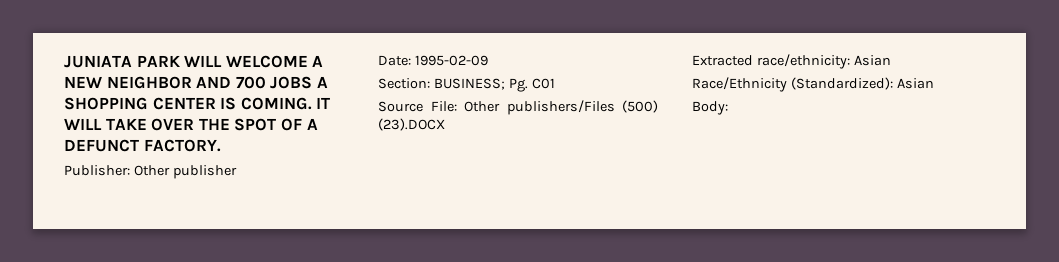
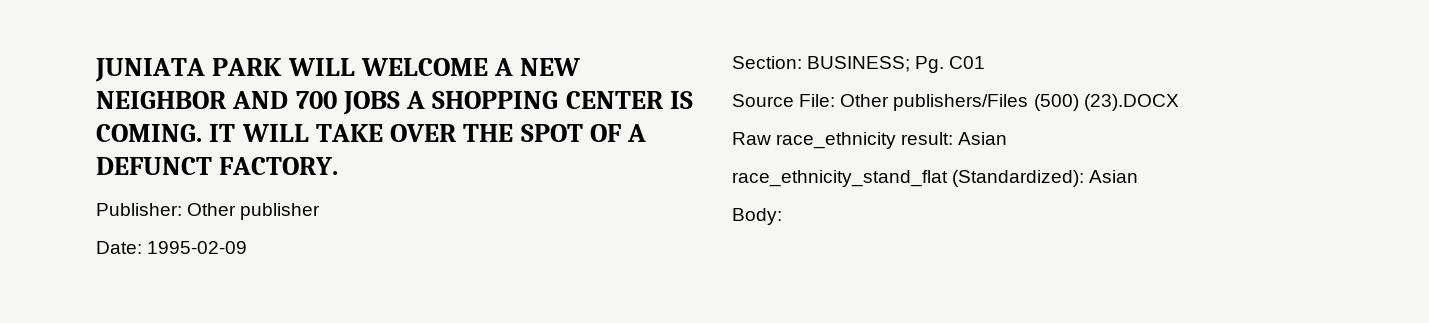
[692,54,891,69] [692,77,787,92] Extracted race/ethnicity: Asian // Race/Ethnicity -> [732,132,1008,149] [732,170,948,187] Raw race_ethnicity result: Asian // race_ethnicity_stand_flat

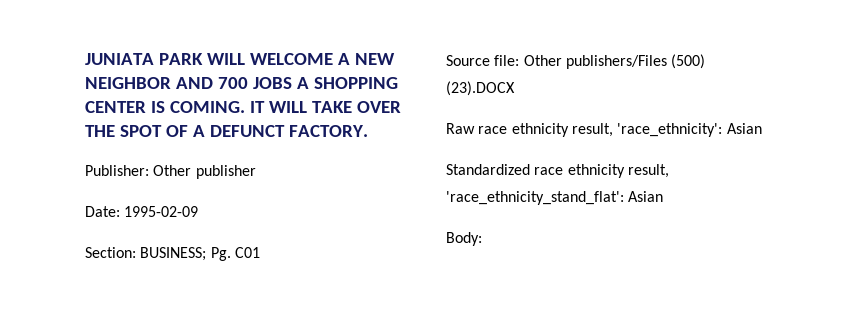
[799,94,836,107] File: -> [494,55,520,66] file:
[776,132,1008,149] [732,170,1085,187] race_ethnicity result: Asian // race_ethnicity_stand_flat (Standardized): -> [478,123,762,137] [446,164,669,178] [446,191,624,205] race ethnicity result, 'race_ethnicity': Asian // Standardized race ethnicity result, 'race_ethnicity_stand_flat':

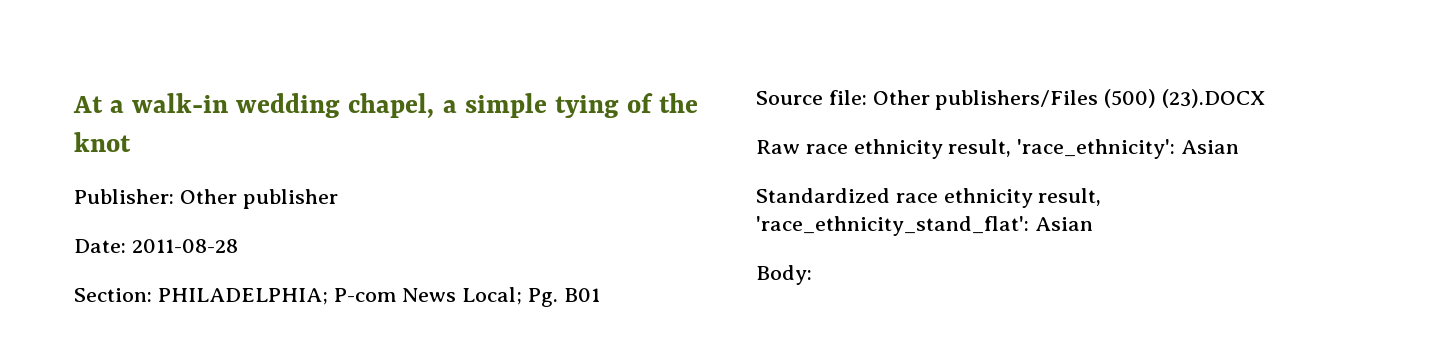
[85,53,395,65] [85,77,398,89] [85,101,401,113] [85,125,368,137] JUNIATA PARK WILL WELCOME A NEW NEIGHBOR AND 700 JOBS A SHOPPING CENTER IS COMING. IT WILL TAKE OVER THE SPOT OF A DEFUNCT FACTORY. -> [73,93,698,119] [74,132,131,152] At a walk-in wedding chapel, a simple tying of the knot
[124,206,199,217] 1995-02-09 -> [131,239,238,253] 2011-08-28
[140,247,260,261] BUSINESS; Pg. C01 -> [157,287,600,307] PHILADELPHIA; P-com News Local; Pg. B01

